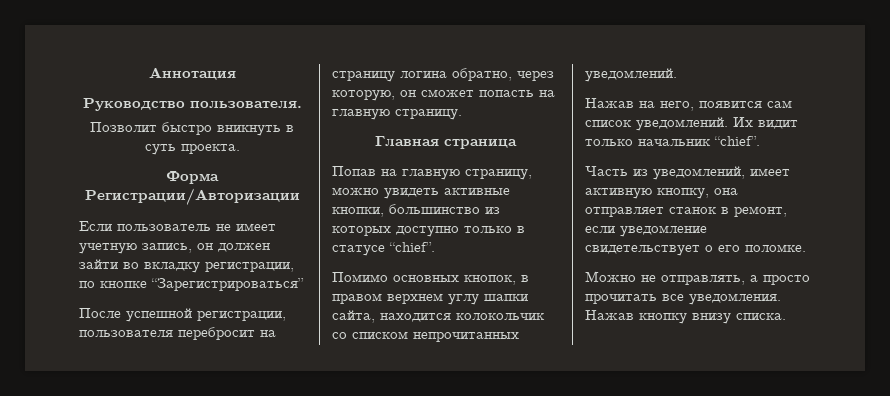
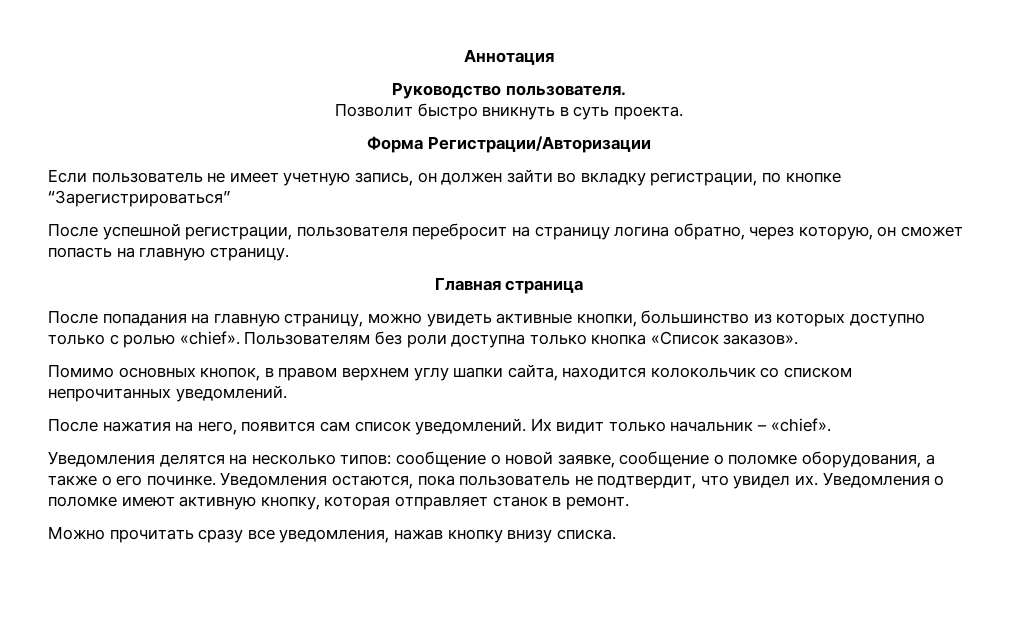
[332,166,376,176] Попав -> [48,310,187,326] После попадания
[517,226,525,233] [332,242,435,256] в статусе “chief”. -> [109,331,799,348] с ролью «chief». Пользователям без роли доступна только кнопка «Список заказов».
[585,98,634,108] Нажав -> [48,418,171,432] После нажатия
[714,136,760,146] [585,166,790,180] “chief”. // Часть из уведомлений, имеет -> [757,418,831,432] [48,451,935,468] [48,472,945,489] [48,496,175,507] – «chief». // Уведомления делятся на несколько типов: сообщение о новой заявке, сообщение о поломке оборудования, а также о его починке. Уведомления остаются, пока пользователь не подтвердит, что увидел их. Уведомления о поломке имеют
[714,188,738,195] она -> [324,496,391,510] которая
[734,206,787,217] [585,225,707,237] [585,244,806,256] [585,271,810,285] [585,293,781,305] [585,310,634,320] ремонт, если уведомление свидетельствует о его поломке. // Можно не отправлять, а просто прочитать все уведомления. Нажав -> [565,496,629,510] [48,526,443,543] ремонт. // Можно прочитать сразу все уведомления, нажав

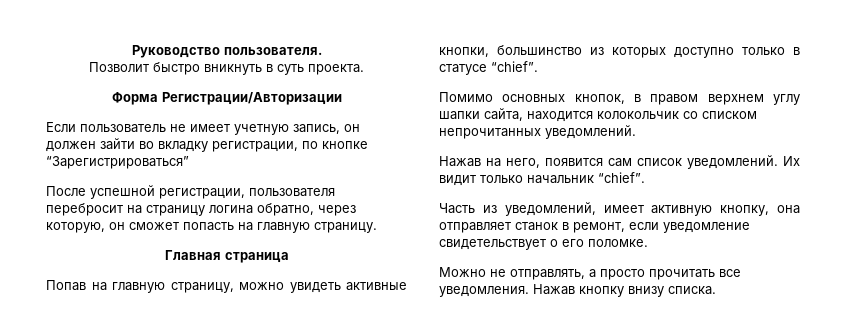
[464,49,554,65] Аннотация // -> (131, 51) none
[48,310,187,326] После попадания -> [46,280,86,291] Попав
[109,331,799,348] с ролью «chief». Пользователям без роли доступна только кнопка «Список заказов». -> [793,47,800,55] [439,61,538,75] в статусе “chief”.
[48,418,171,432] После нажатия -> [439,156,481,167] Нажав
[757,418,831,432] [48,451,935,468] [48,472,945,489] [48,496,175,507] – «chief». // Уведомления делятся на несколько типов: сообщение о новой заявке, сообщение о поломке оборудования, а также о его починке. Уведомления остаются, пока пользователь не подтвердит, что увидел их. Уведомления о поломке имеют -> [598,172,645,183] [439,202,644,216] “chief”. // Часть из уведомлений, имеет
[324,496,391,510] которая -> [777,205,800,214] она
[565,496,629,510] [48,526,443,543] ремонт. // Можно прочитать сразу все уведомления, нажав -> [573,222,750,233] [439,239,648,250] [439,267,741,280] [439,284,575,297] ремонт, если уведомление свидетельствует о его поломке. // Можно не отправлять, а просто прочитать все уведомления. Нажав

